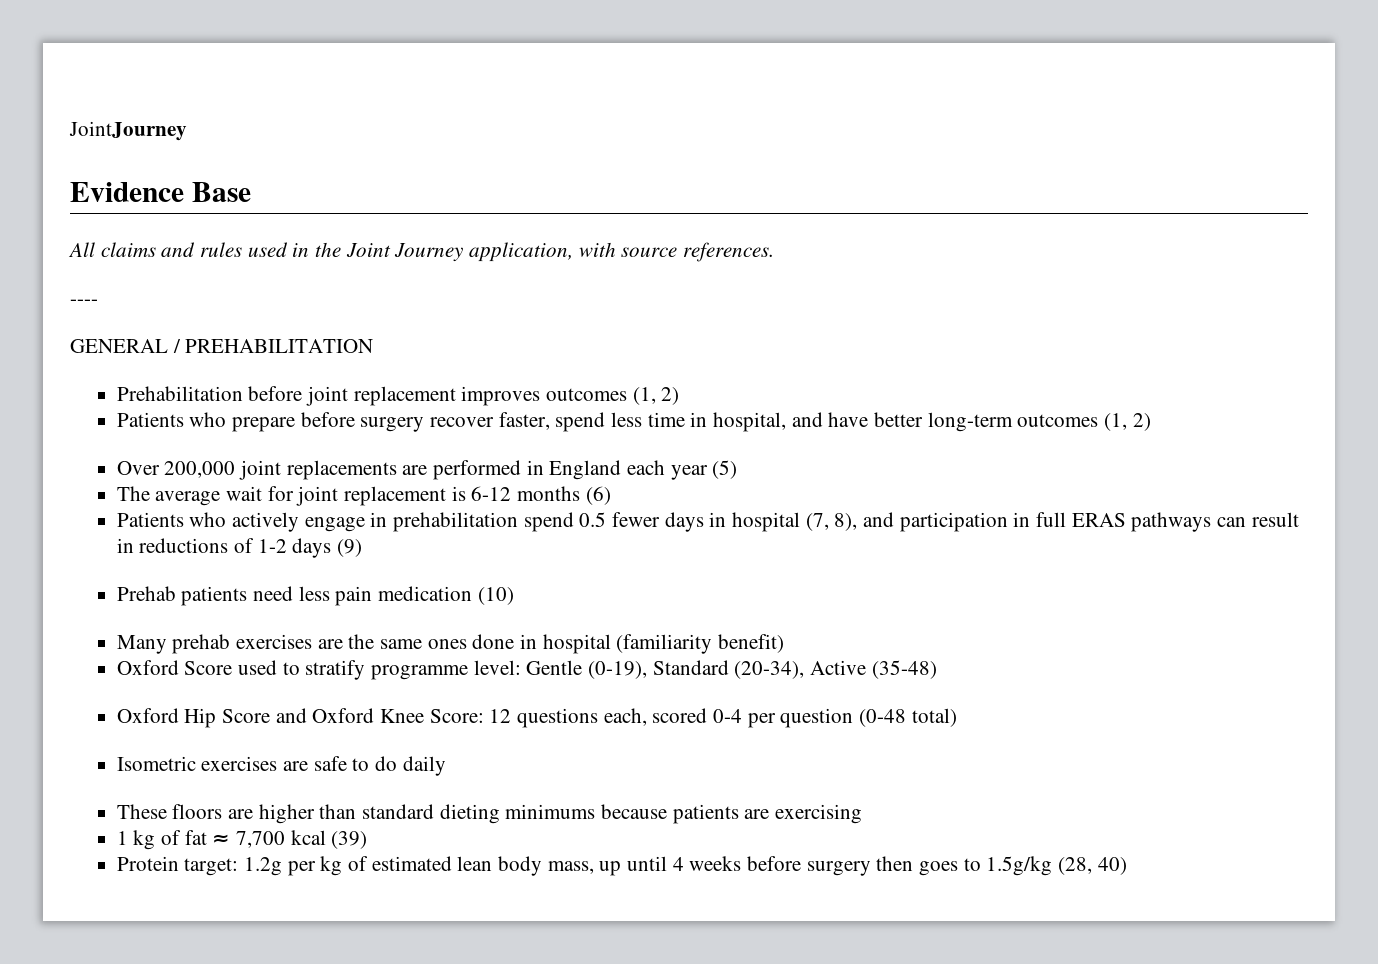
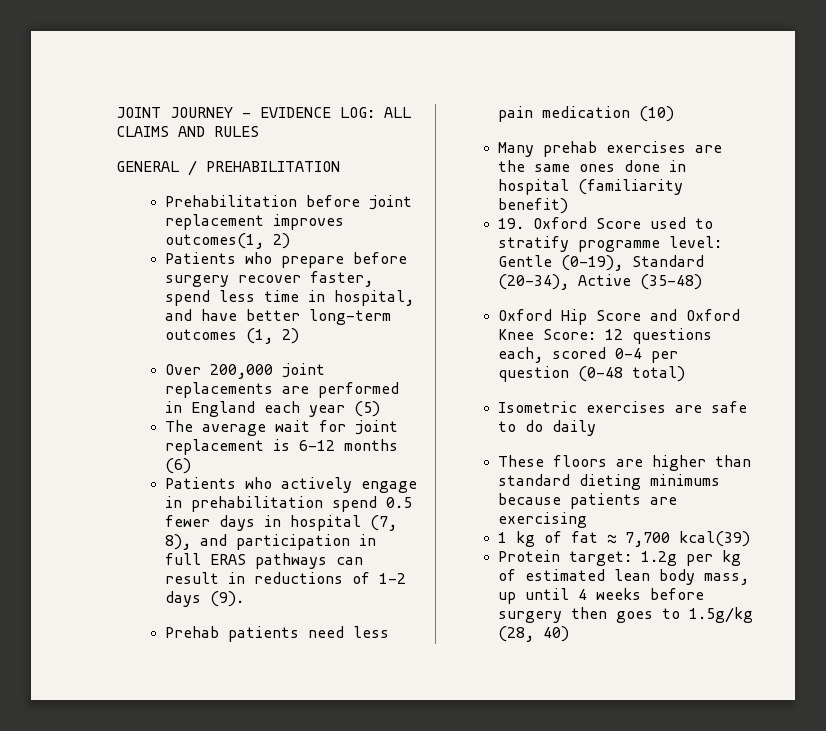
[69,121,187,141] [70,182,251,202] [68,242,775,262] [70,299,98,305] JointJourney // Evidence Base // All claims and rules used in the Joint Journey application, with source references. // ---- -> [116,107,412,118] [116,126,259,137] JOINT JOURNEY - EVIDENCE LOG: ALL CLAIMS AND RULES
[546,387,656,405] outcomes (1, -> [165,233,265,249] outcomes(1,
[337,539,363,557] (9) -> [210,591,245,607] (9).
(785, 643) none -> [498,218,525,229] 19.
[290,830,368,849] kcal (39) -> [679,531,751,547] kcal(39)

